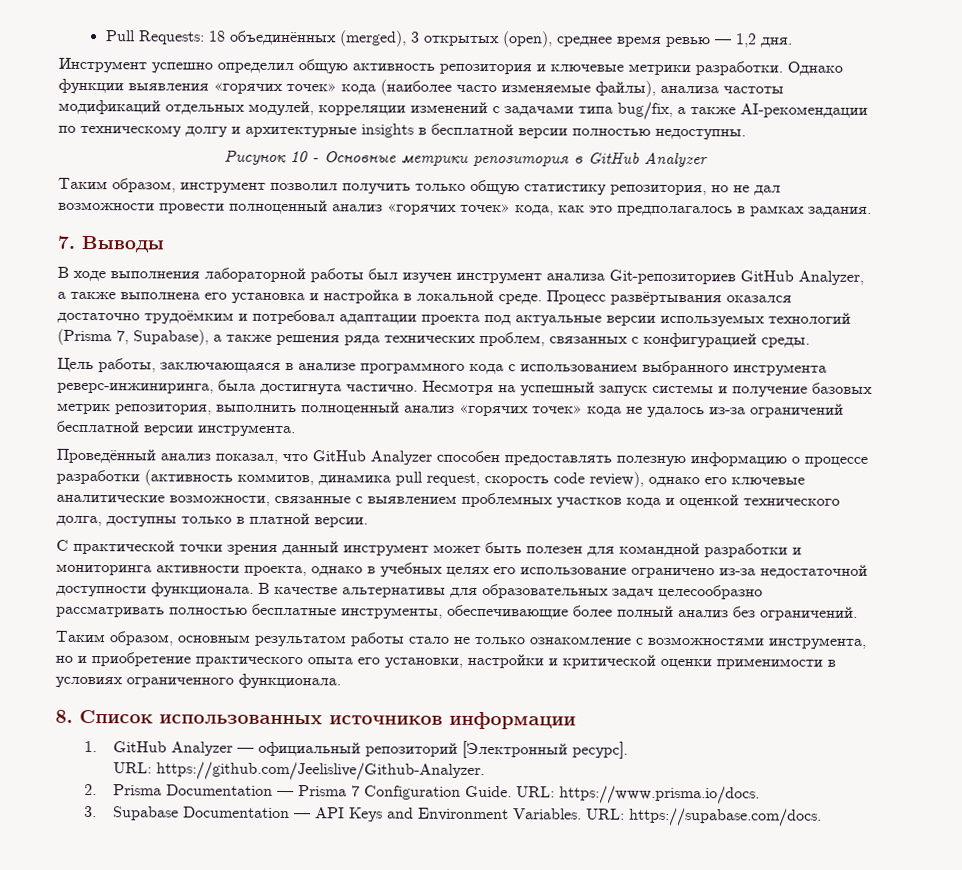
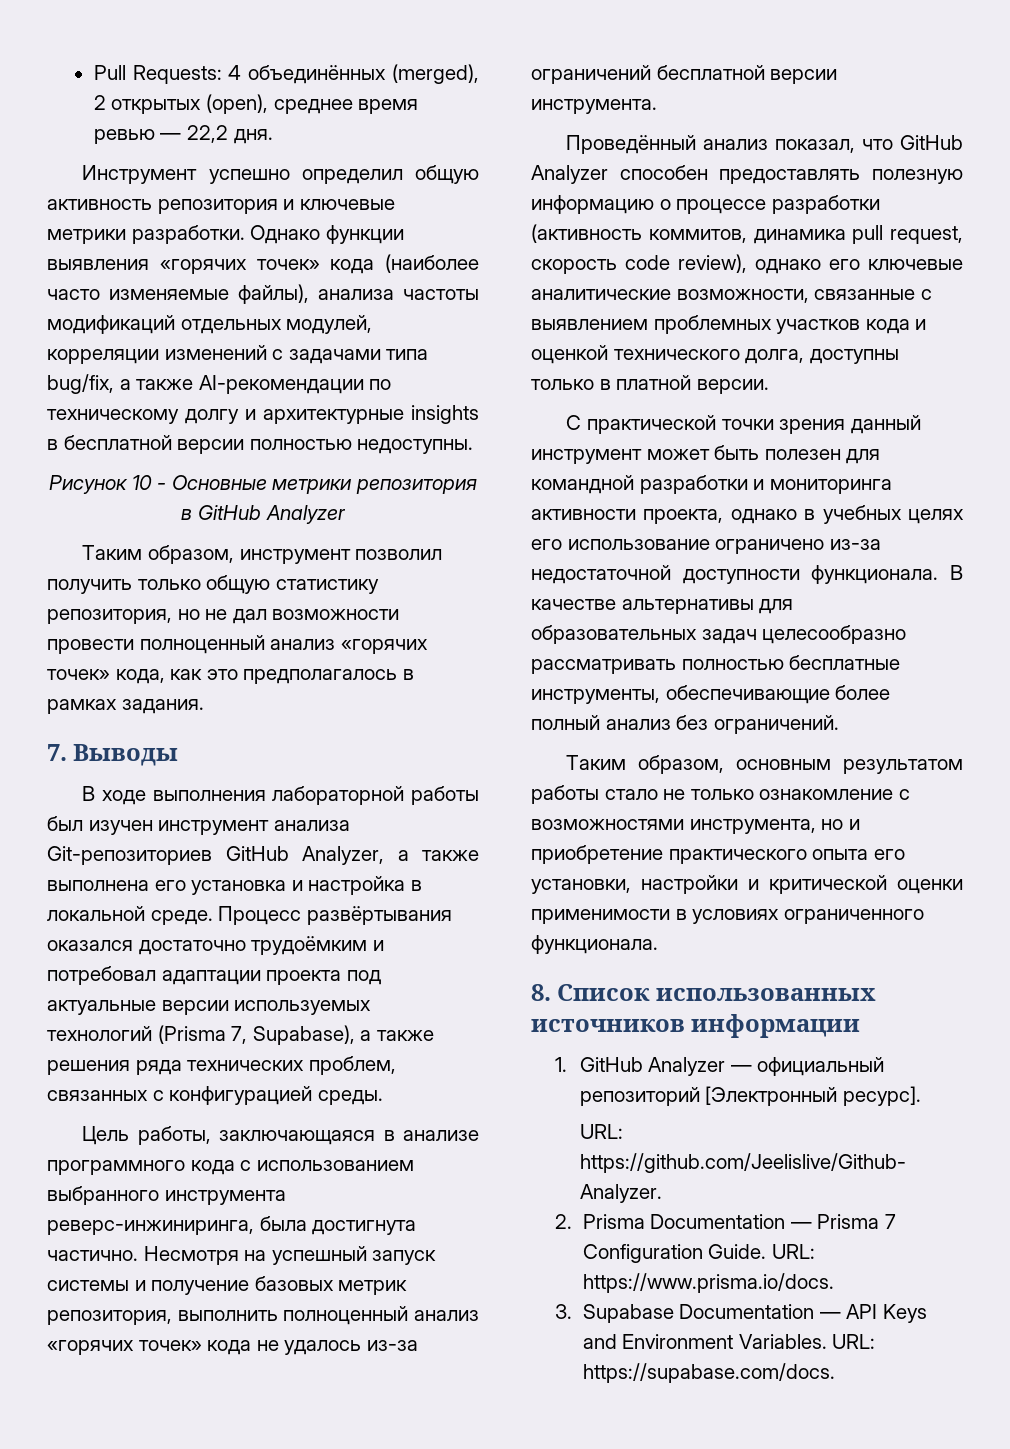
[207,30,226,42] 18 -> [228,65,242,80] 4
[409,31,420,43] 3 -> [93,95,106,110] 2
[734,33,757,48] 1,2 -> [187,125,229,143] 22,2

